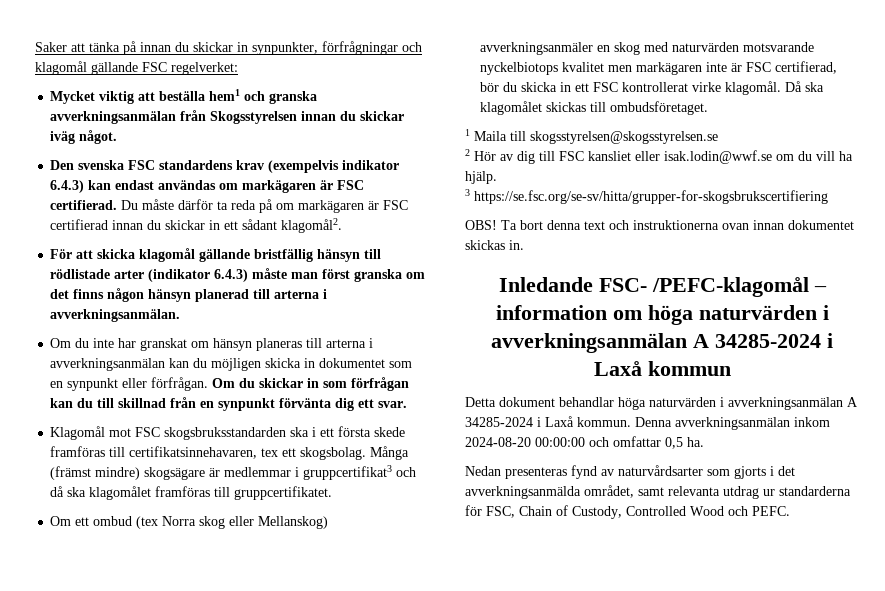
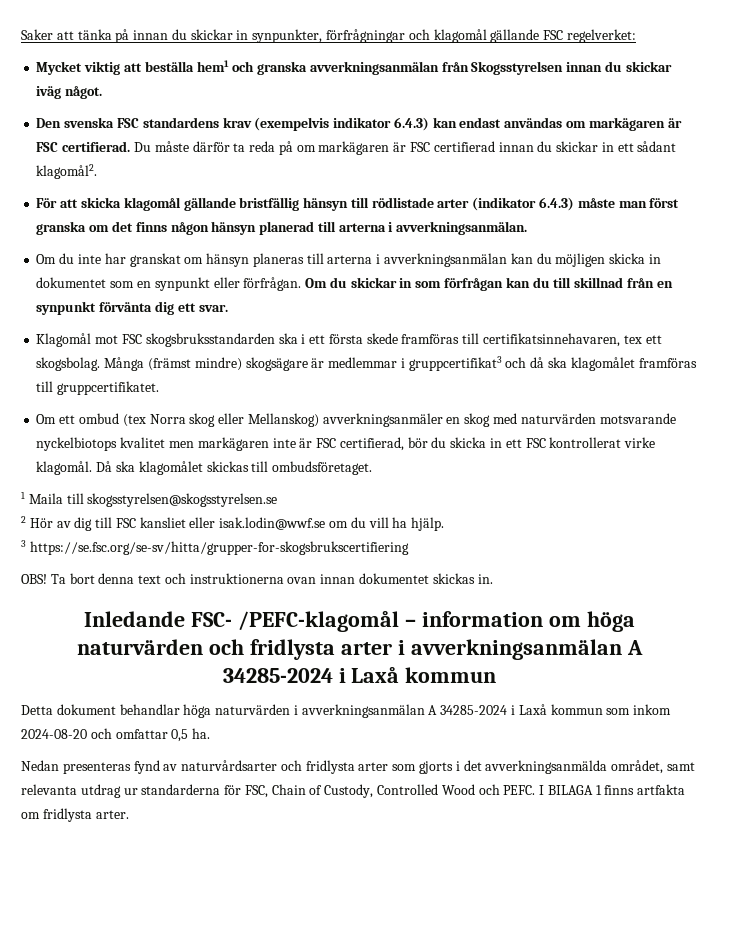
(817, 312) none -> [209,639,392,660] och fridlysta arter
[577,417,790,430] kommun. Denna avverkningsanmälan -> [550,704,631,715] kommun som
[535,437,585,447] 00:00:00 -> (87, 734) none
(703, 470) none -> [280,760,389,774] och fridlysta arter
(790, 511) none -> [539,784,686,795] [21,808,129,822] I BILAGA 1 finns artfakta om fridlysta arter.

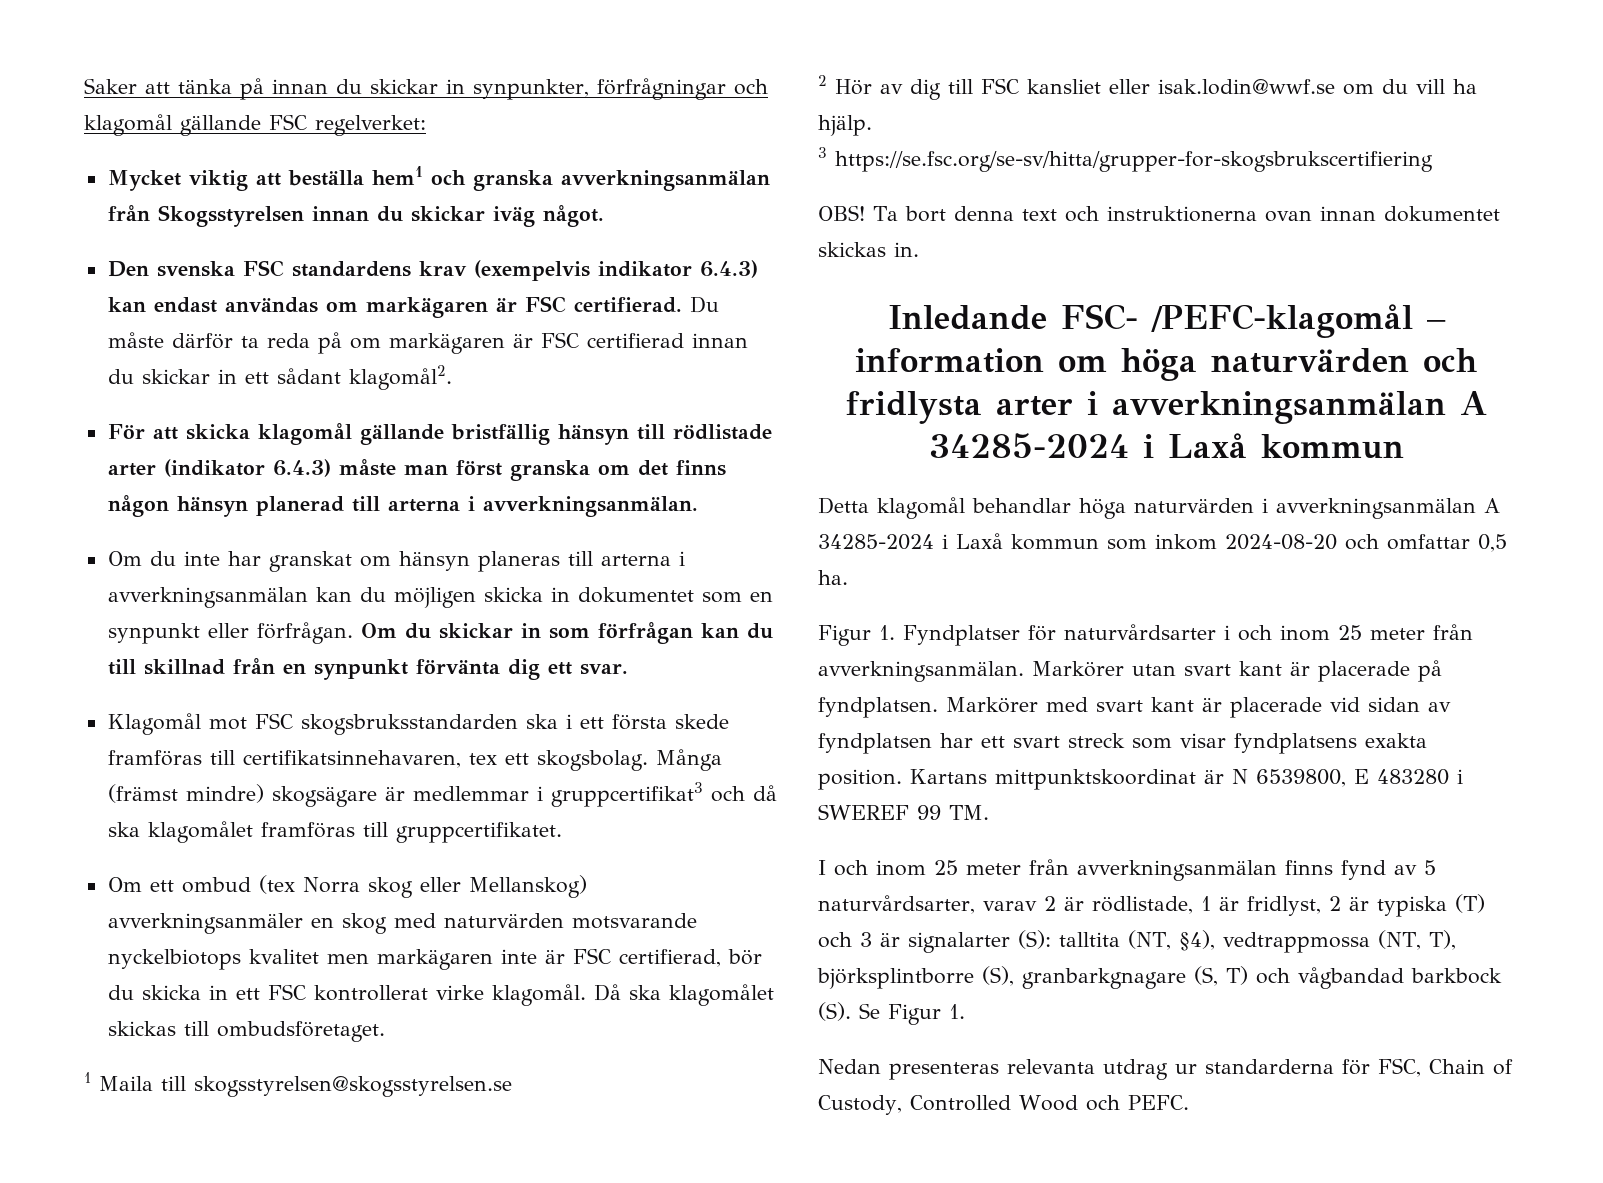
[56,704,116,715] dokument -> [877,497,965,519] klagomål
[21,760,695,774] Nedan presenteras fynd av naturvårdsarter och fridlysta arter som gjorts i det avverkningsanmälda området, samt -> [818,624,1473,646] [818,660,1442,682] [818,697,1451,718] [818,733,1427,754] [818,769,1463,790] [818,804,989,820] [818,859,1436,881] [818,894,1485,917] [818,930,1456,953] [817,966,1502,989] [818,1002,965,1025] [818,1059,999,1080] Figur 1. Fyndplatser för naturvårdsarter i och inom 25 meter från avverkningsanmälan. Markörer utan svart kant är placerade på fyndplatsen. Markörer med svart kant är placerade vid sidan av fyndplatsen har ett svart streck som visar fyndplatsens exakta position. Kartans mittpunktskoordinat är N 6539800, E 483280 i SWEREF 99 TM. // I och inom 25 meter från avverkningsanmälan finns fynd av 5 naturvårdsarter, varav 2 är rödlistade, 1 är fridlyst, 2 är typiska (T) och 3 är signalarter (S): talltita (NT, §4), vedtrappmossa (NT, T), björksplintborre (S), granbarkgnagare (S, T) och vågbandad barkbock (S). Se Figur 1. // Nedan presenteras
[539,784,686,795] [21,808,129,822] I BILAGA 1 finns artfakta om fridlysta arter. -> (1189, 1102) none

